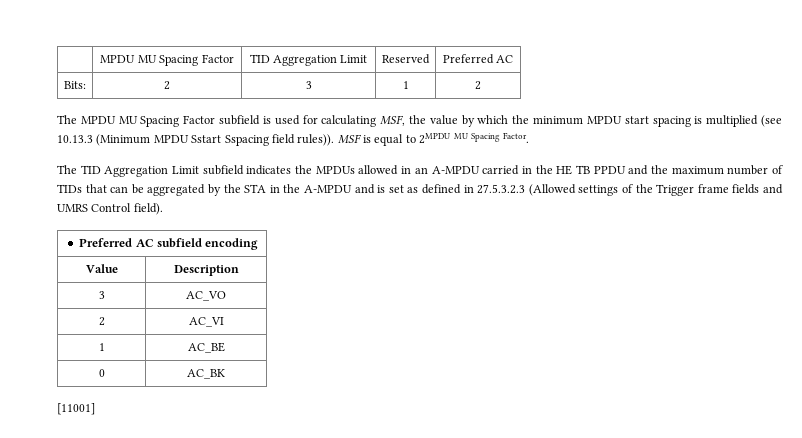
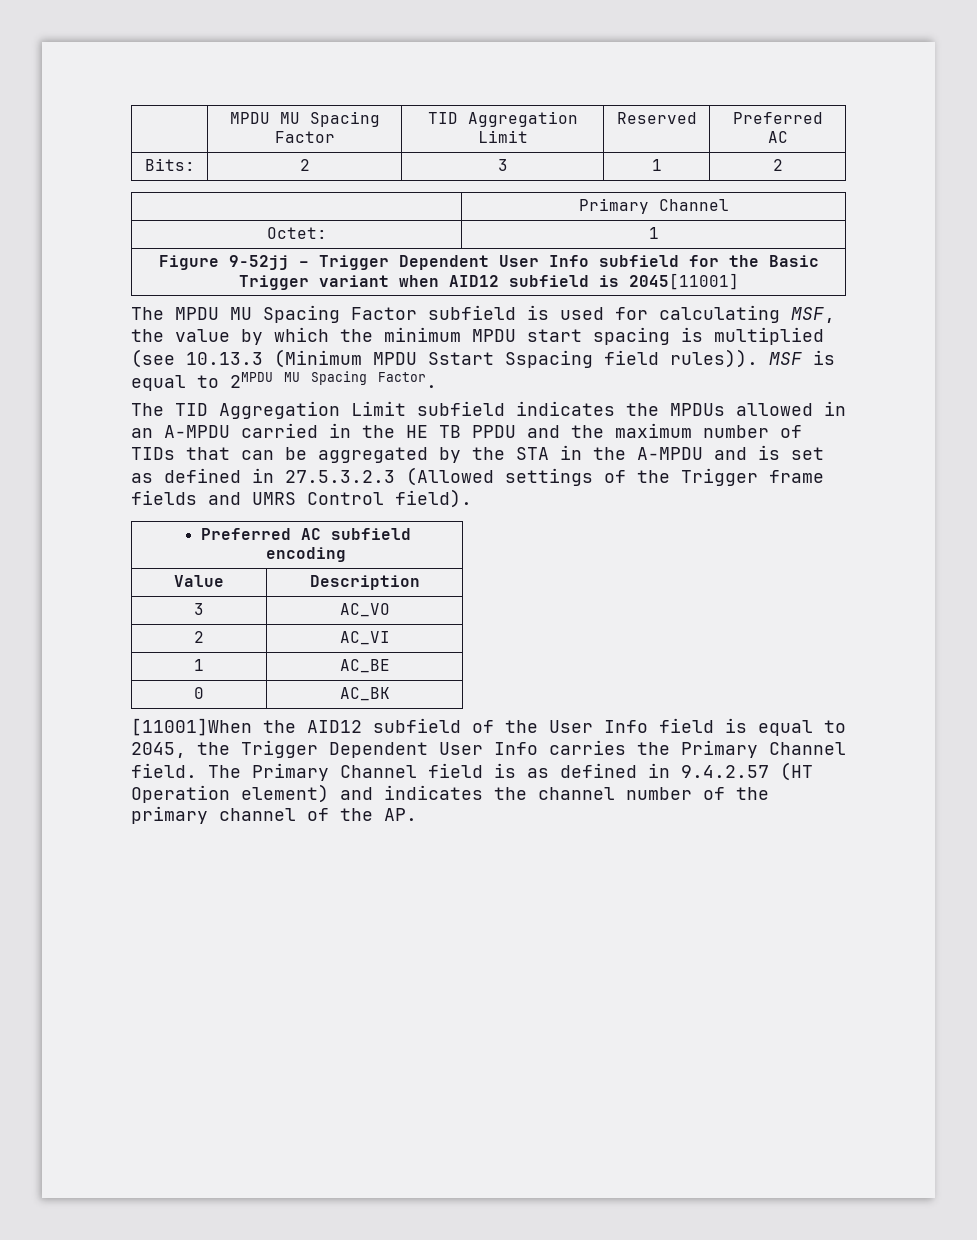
(481, 85) none -> [578,198,729,214] [266,227,327,239] [648,227,659,239] [158,255,819,270] [238,273,739,290] // | Primary Channel // Octet: | 1 // Figure 9-52jj – Trigger Dependent User Info subfield for the Basic Trigger variant when AID12 subfield is 2045[11001]
[57,403,95,415] [11001] -> [131,718,846,736] [131,740,846,758] [131,762,813,781] [131,784,769,803] [131,806,417,824] [11001]When the AID12 subfield of the User Info field is equal to 2045, the Trigger Dependent User Info carries the Primary Channel field. The Primary Channel field is as defined in 9.4.2.57 (HT Operation element) and indicates the channel number of the primary channel of the AP.

